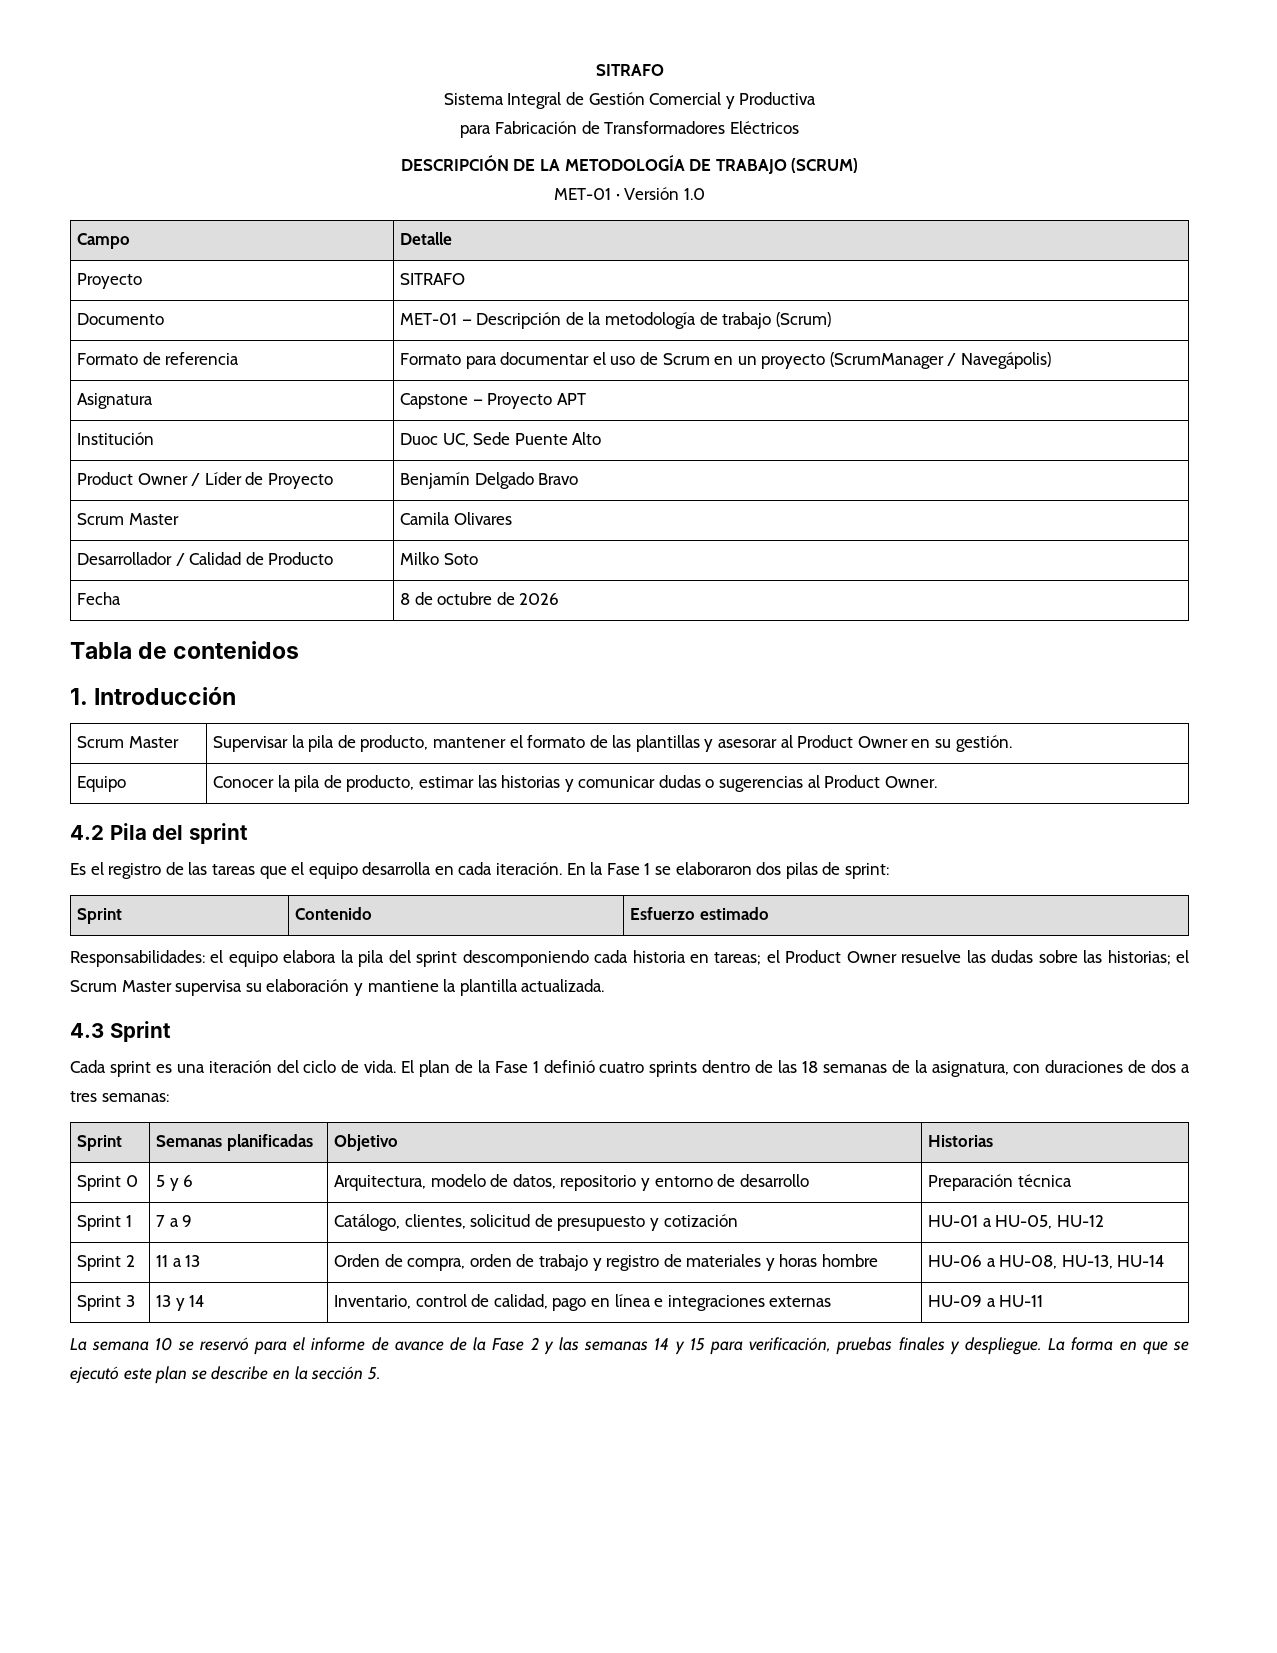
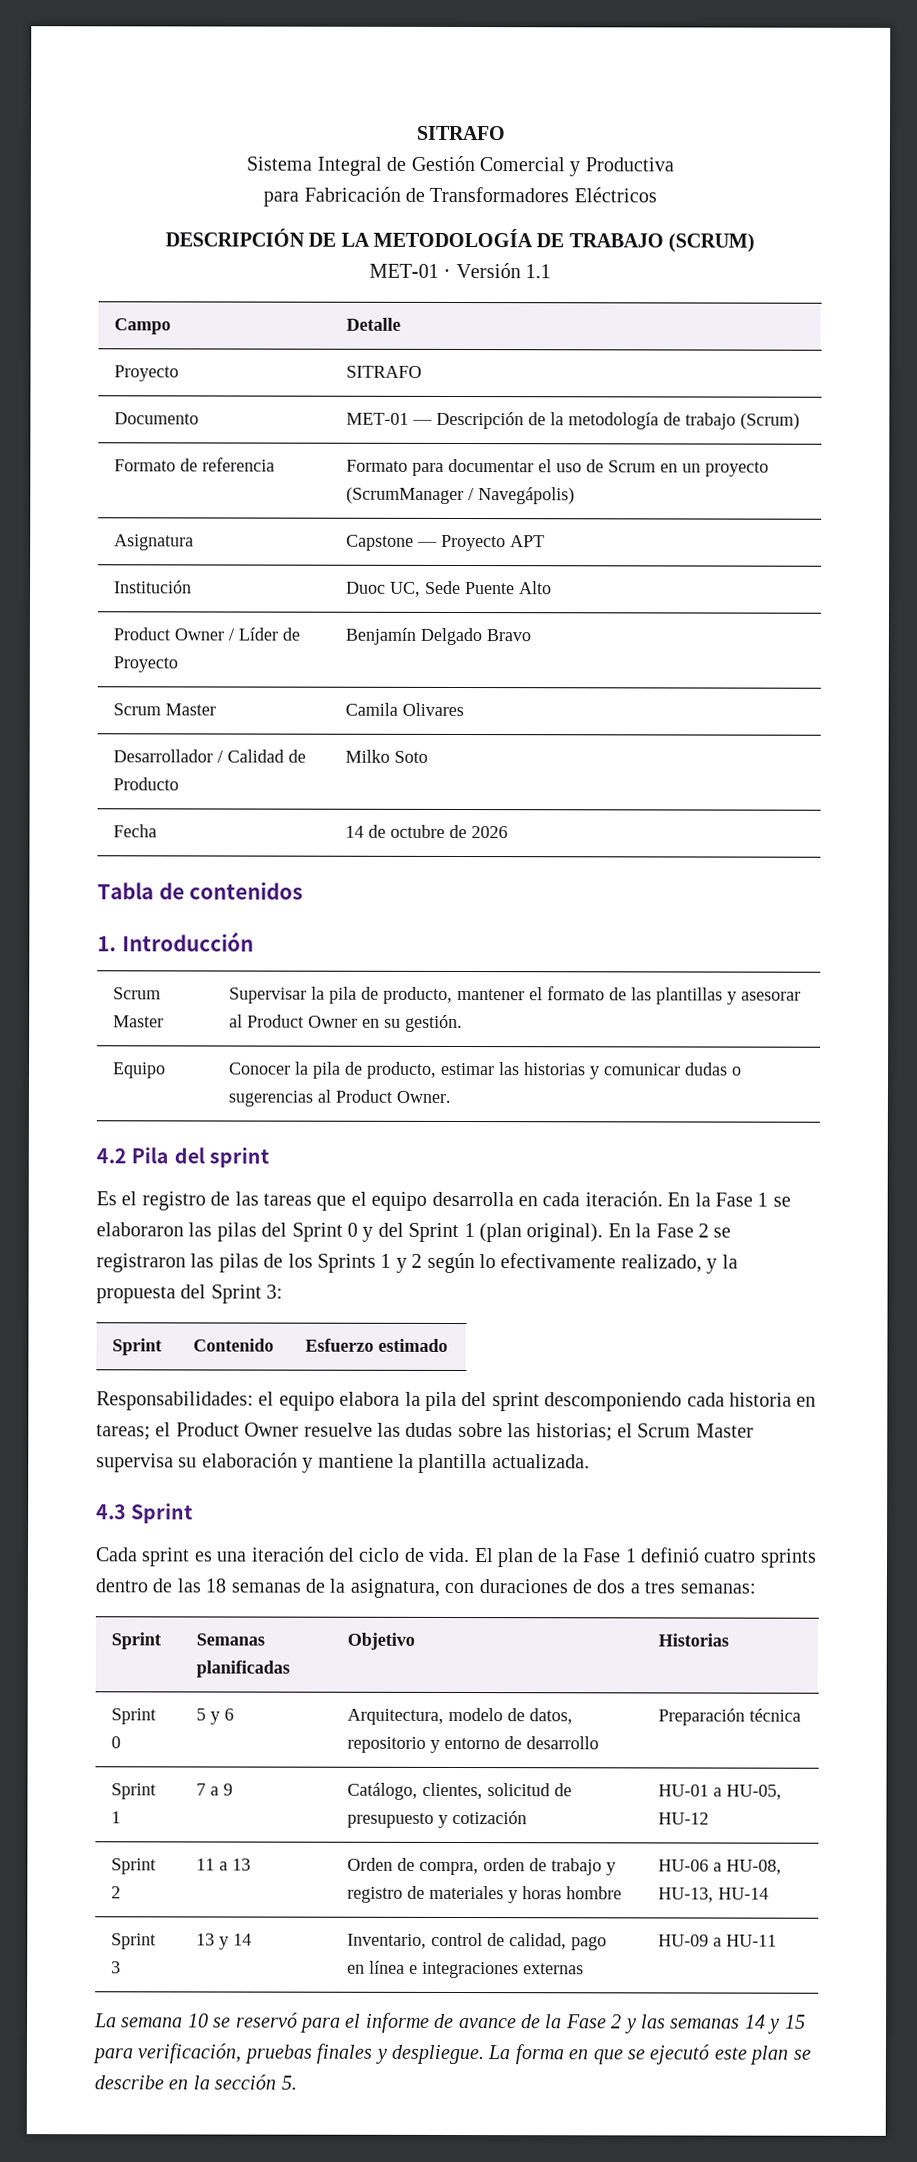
[683,188,705,200] 1.0 -> [525,264,552,279] 1.1
[399,593,410,605] 8 -> [344,825,364,838] 14
[756,862,889,879] dos pilas de sprint: -> [188,1222,732,1243] [96,1252,738,1274] [96,1284,284,1304] las pilas del Sprint 0 y del Sprint 1 (plan original). En la Fase 2 se registraron las pilas de los Sprints 1 y 2 según lo efectivamente realizado, y la propuesta del Sprint 3:

